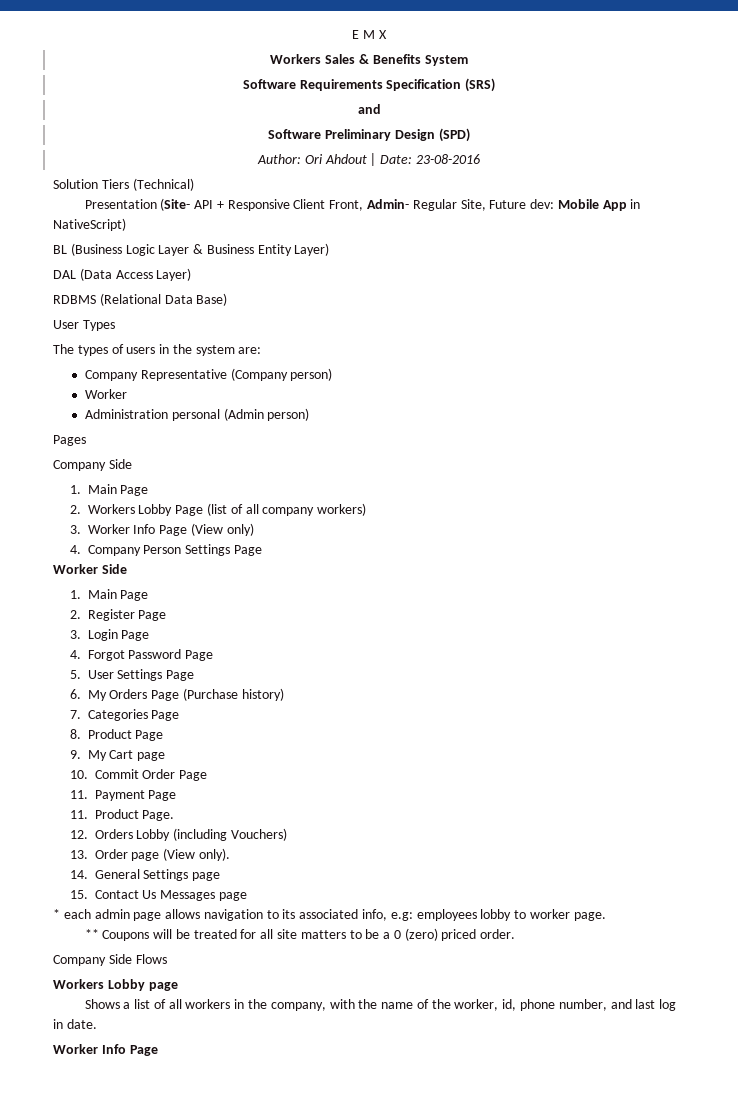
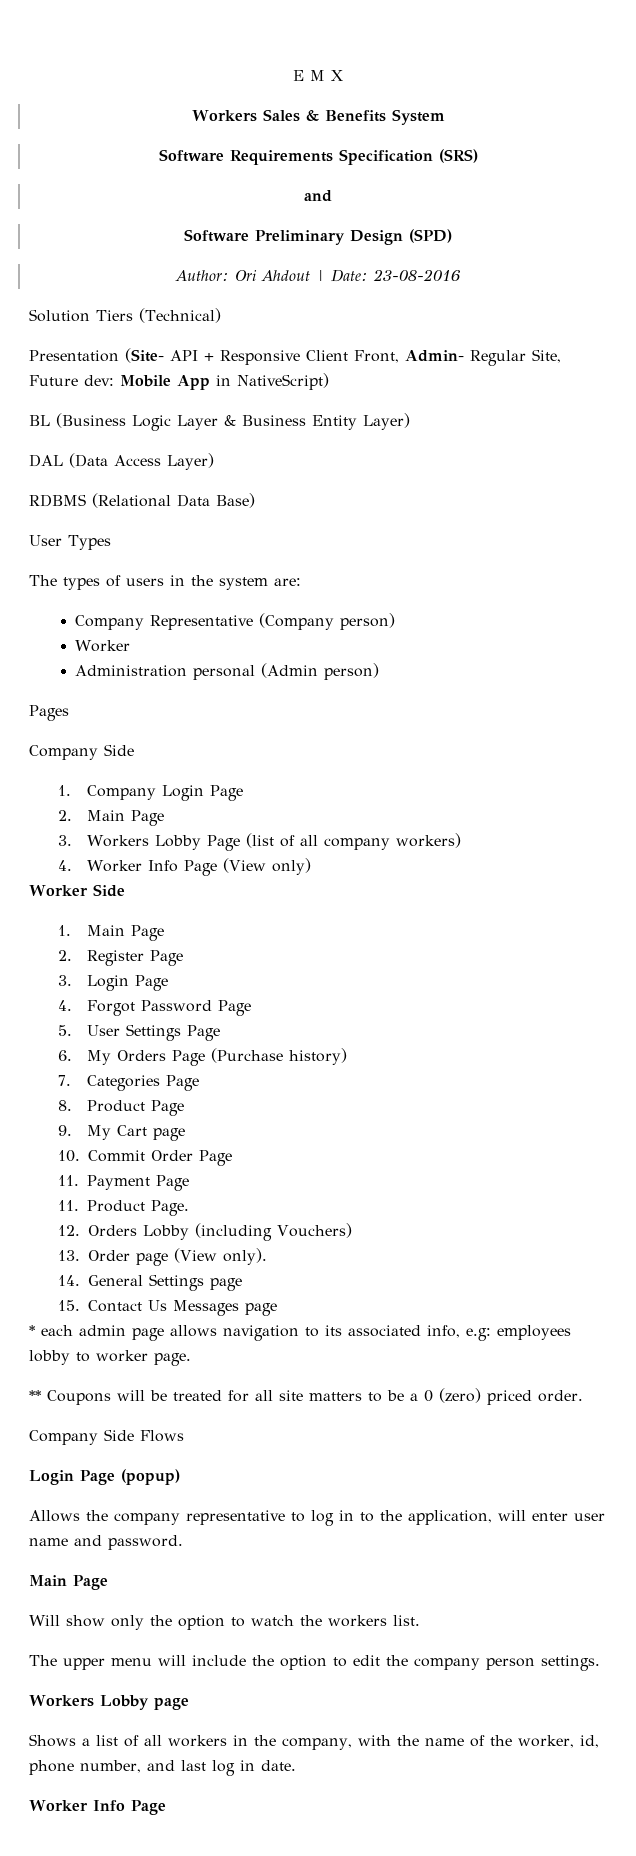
[87,484,149,496] [69,505,81,514] Main Page // 2. -> [86,785,243,801] [57,810,164,826] [57,835,72,846] Company Login Page // 2. Main Page // 3.
[69,525,81,534] 3. -> [57,860,72,871] 4.
[69,544,262,556] // 4. Company Person Settings Page -> (311, 866) none
(167, 959) none -> [29,1469,180,1485] [29,1510,605,1526] [29,1535,183,1550] [29,1575,108,1590] [29,1615,420,1630] [29,1655,600,1671] // Login Page (popup) // Allows the company representative to log in to the application, will enter user name and password. // Main Page // Will show only the option to watch the workers list. // The upper menu will include the option to edit the company person settings.

